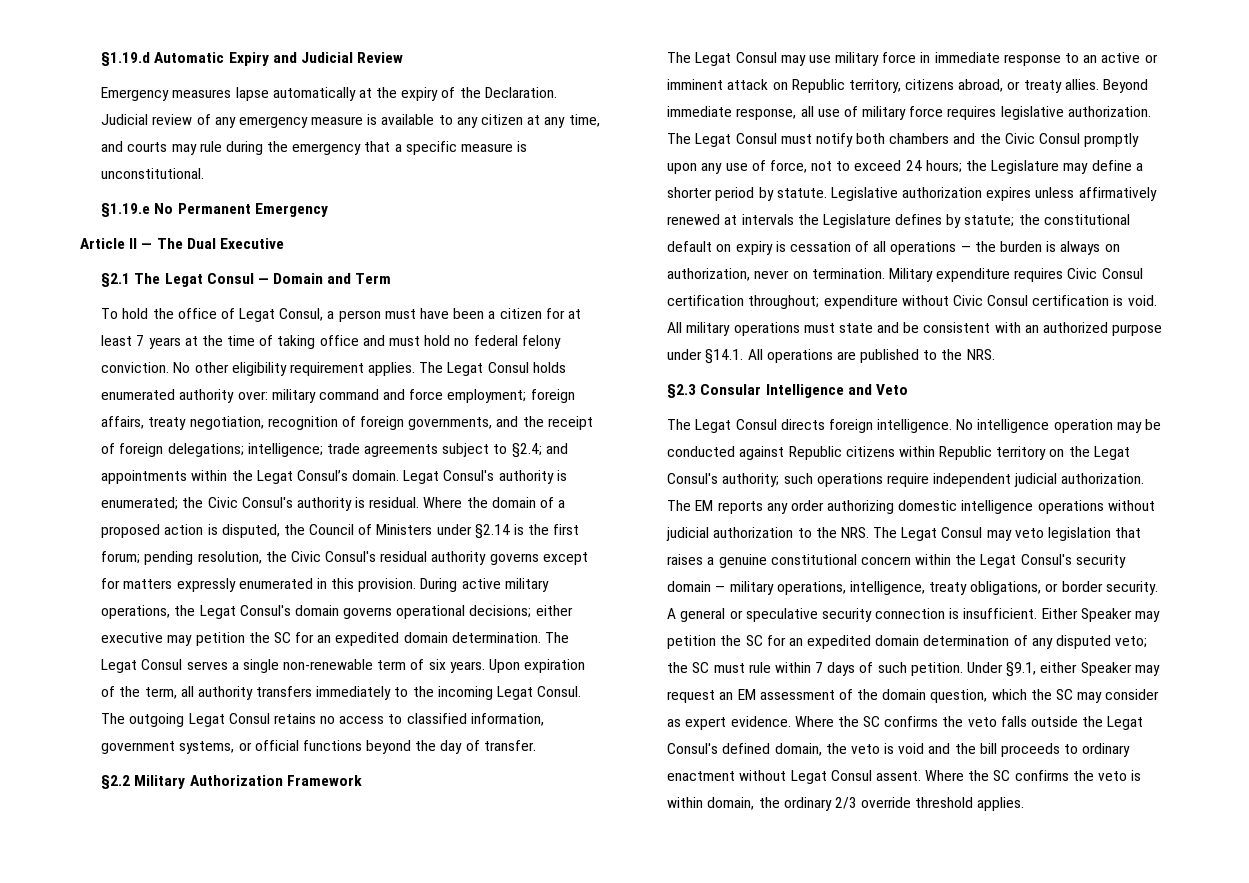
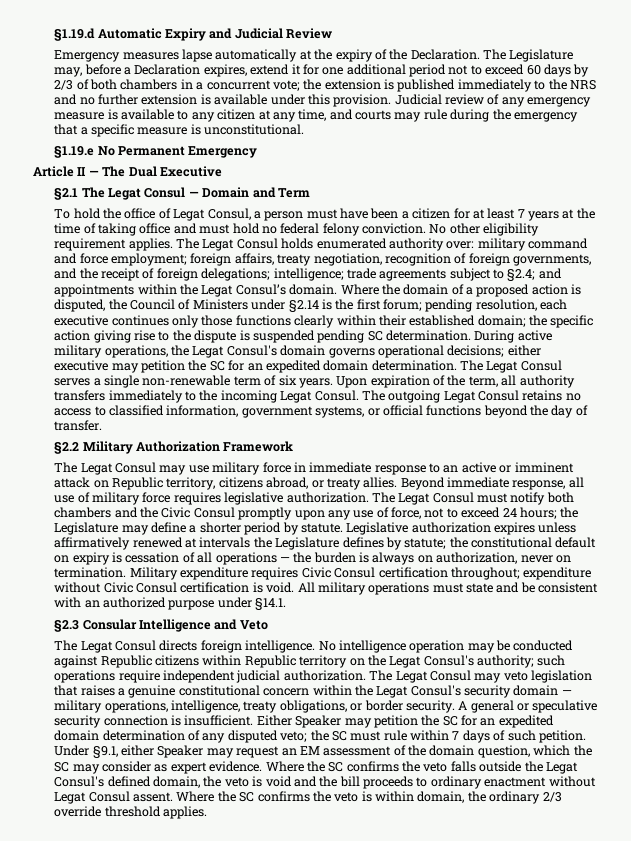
(557, 92) none -> [483,49,574,62] [54,64,590,77] [54,79,596,92] [54,94,392,107] The Legislature may, before a Declaration expires, extend it for one additional period not to exceed 60 days by 2/3 of both chambers in a concurrent vote; the extension is published immediately to the NRS and no further extension is available under this provision.
[403,470,567,484] [101,497,420,511] Legat Consul's authority is enumerated; the Civic Consul's authority is residual. -> (338, 289) none
[265,551,588,565] [101,578,417,592] the Civic Consul's residual authority governs except for matters expressly enumerated in this provision. -> [540,299,568,310] [54,315,594,328] [54,330,472,343] each executive continues only those functions clearly within their established domain; the specific action giving rise to the dispute is suspended pending SC determination.
[747,349,995,363] All operations are published to the NRS. -> (287, 604) none
[695,500,1155,514] [666,527,898,541] EM reports any order authorizing domestic intelligence operations without judicial authorization to the NRS. The -> (393, 675) none

